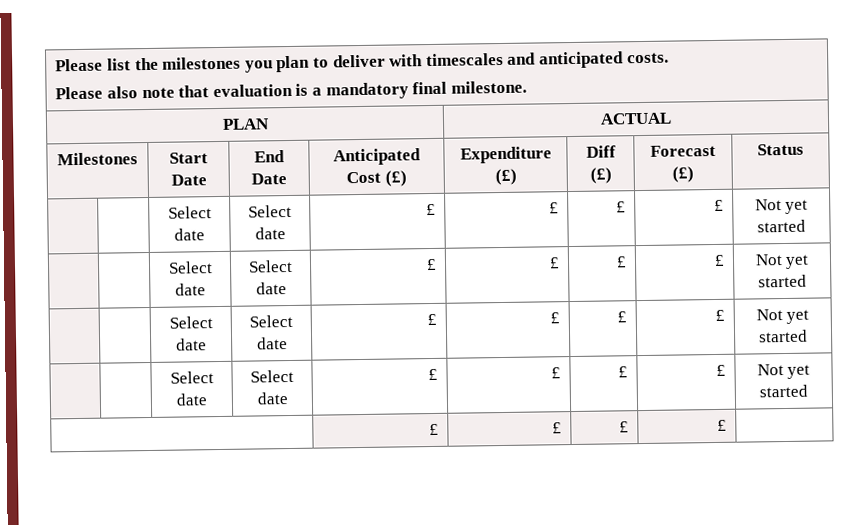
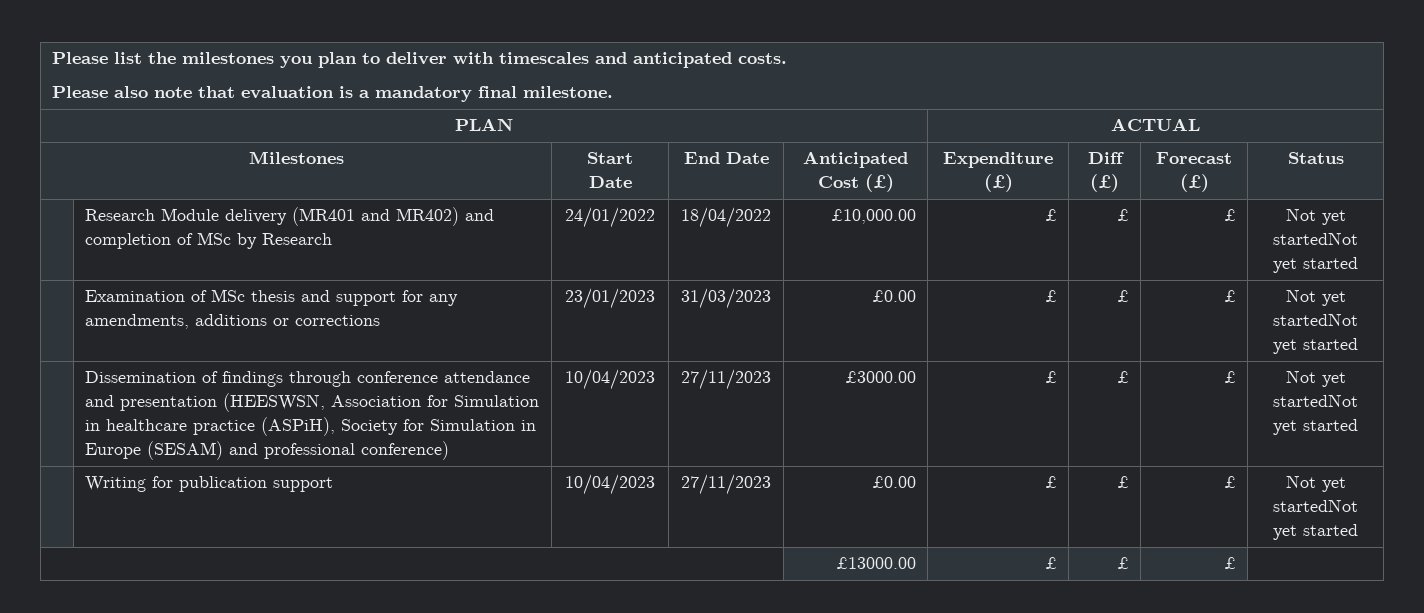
[167,206,212,219] [174,228,205,241] [248,204,292,218] [254,227,286,240] [425,203,436,216] [548,202,559,214] [615,201,626,213] [713,199,724,212] [754,199,809,214] [757,219,806,233] [167,261,213,274] [175,283,206,296] [248,259,293,273] [255,282,287,295] [425,258,437,271] [548,257,560,269] [615,256,627,268] [713,254,725,266] [754,254,810,269] [758,274,807,288] [168,316,213,329] [176,338,207,351] [249,314,293,328] [256,337,288,350] [426,313,437,326] [549,312,560,324] [616,311,627,323] [714,309,725,321] [755,309,810,324] [758,329,808,343] [169,371,214,384] [176,393,207,406] [250,369,294,383] [256,392,288,405] [427,368,438,381] [550,367,561,379] [617,366,628,378] [715,364,726,376] [756,364,811,379] [759,384,808,398] [428,423,439,436] [551,422,562,434] [618,421,629,433] [716,419,727,431] | Select date | Select date | £ | £ | £ | £ | Not yet started // | | Select date | Select date | £ | £ | £ | £ | Not yet started // | | Select date | Select date | £ | £ | £ | £ | Not yet started // | | Select date | Select date | £ | £ | £ | £ | Not yet started // | £ | £ | £ | £ -> [85,207,495,226] [85,232,333,249] [565,207,655,228] [681,207,771,228] [830,209,916,224] [1044,209,1057,221] [1116,209,1129,221] [1223,209,1236,221] [1285,208,1346,225] [1273,232,1358,245] [1273,257,1358,273] [85,289,459,306] [85,314,381,329] [565,288,655,309] [681,288,771,309] [871,290,916,302] [1044,290,1057,302] [1116,290,1129,302] [1223,290,1236,302] [1285,289,1346,306] [1273,313,1358,326] [1273,338,1358,354] [85,371,531,387] [85,393,540,412] [85,417,537,436] [85,441,450,460] [565,369,655,390] [681,369,771,390] [844,371,916,383] [1044,371,1057,383] [1116,371,1129,383] [1223,371,1236,383] [1285,370,1346,387] [1273,394,1358,407] [1273,419,1358,435] [85,476,334,492] [565,474,655,495] [681,474,771,495] [871,476,916,488] [1044,476,1057,488] [1116,476,1129,488] [1223,476,1236,488] [1285,475,1346,492] [1273,499,1358,512] [1273,524,1358,540] [835,557,916,569] [1044,557,1057,569] [1116,557,1129,569] [1223,557,1236,569] Research Module delivery (MR401 and MR402) and completion of MSc by Research | 24/01/2022 | 18/04/2022 | £10,000.00 | £ | £ | £ | Not yet startedNot yet started // | Examination of MSc thesis and support for any amendments, additions or corrections | 23/01/2023 | 31/03/2023 | £0.00 | £ | £ | £ | Not yet startedNot yet started // | Dissemination of findings through conference attendance and presentation (HEESWSN, Association for Simulation in healthcare practice (ASPiH), Society for Simulation in Europe (SESAM) and professional conference) | 10/04/2023 | 27/11/2023 | £3000.00 | £ | £ | £ | Not yet startedNot yet started // | Writing for publication support | 10/04/2023 | 27/11/2023 | £0.00 | £ | £ | £ | Not yet startedNot yet started // | £13000.00 | £ | £ | £

